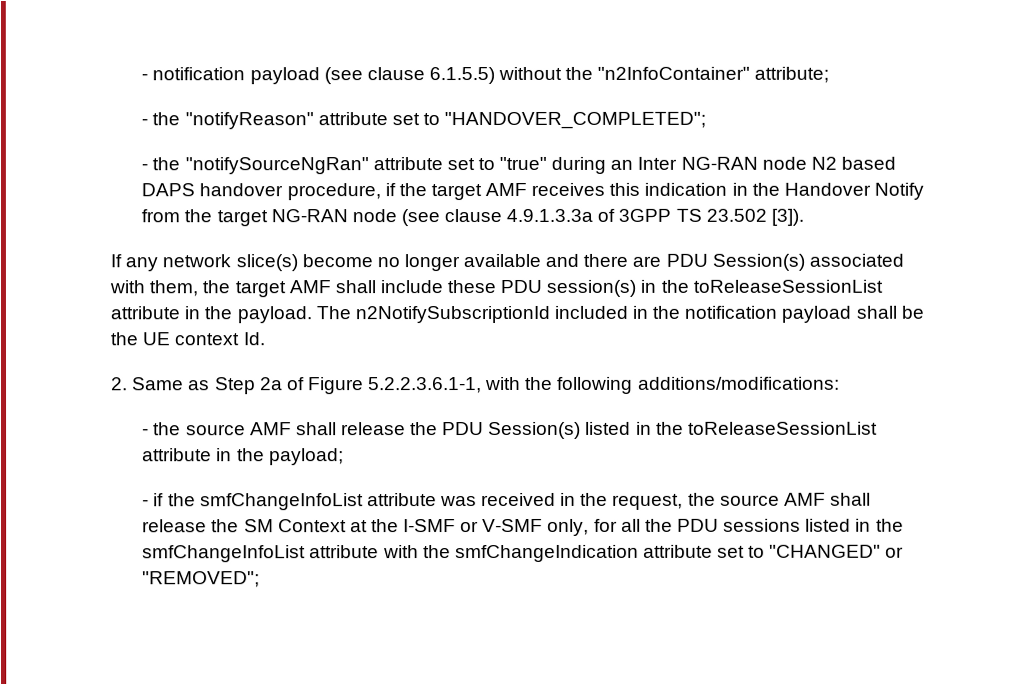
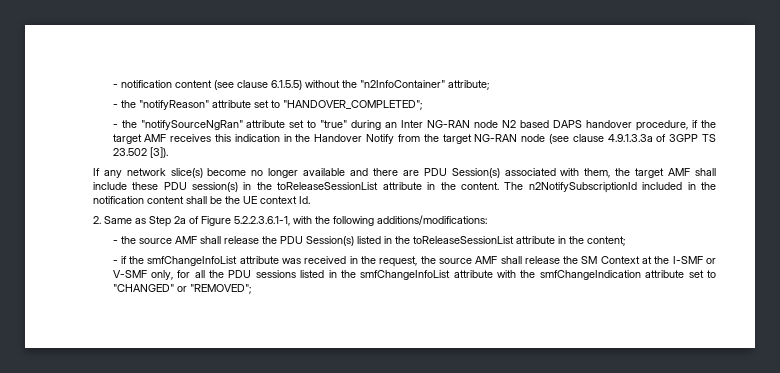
[249,67,320,85] payload -> [174,80,212,88] content
[236,306,312,324] payload. -> [460,182,499,190] content.
[781,305,852,323] payload -> [146,196,184,204] content
[268,448,344,466] payload; -> [586,236,625,246] content;

